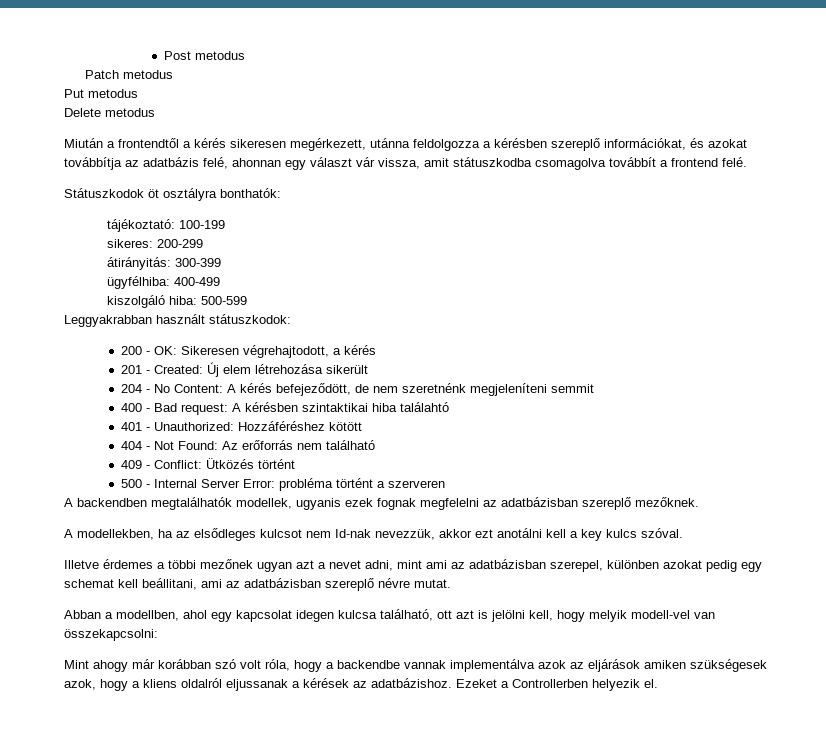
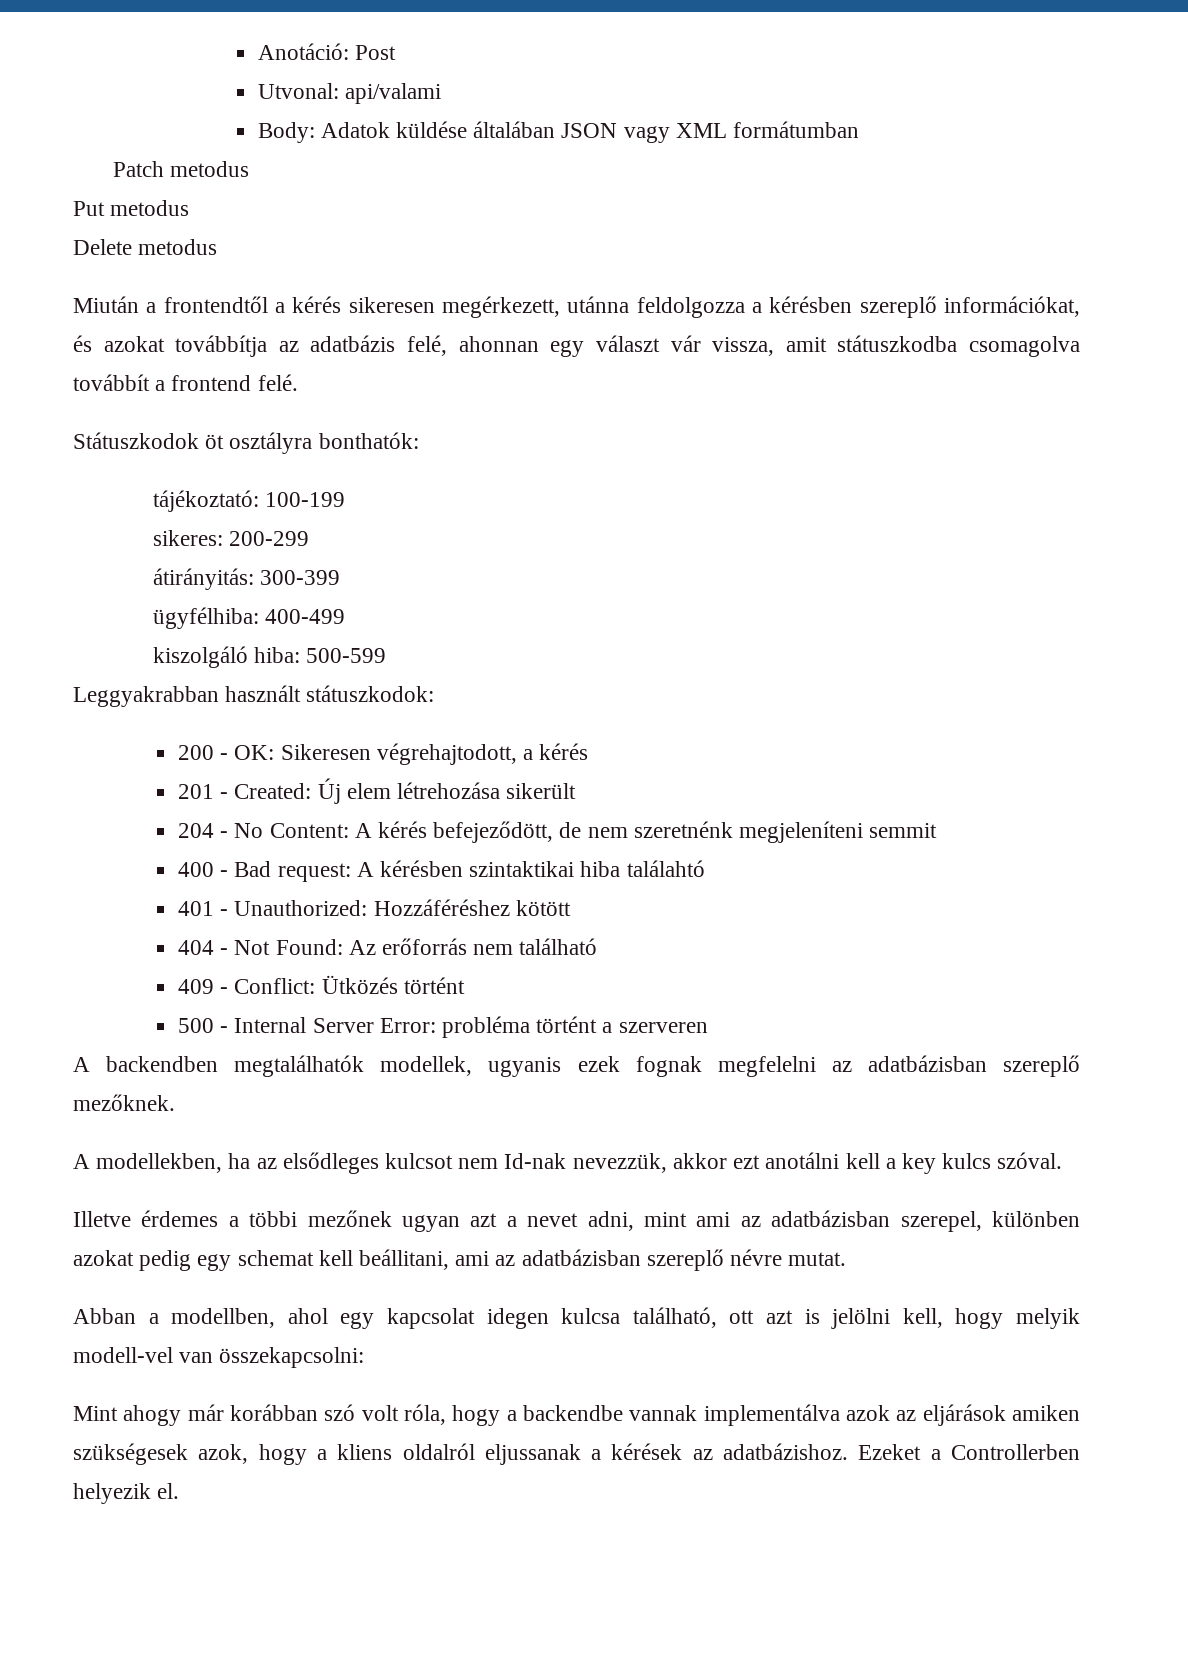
(163, 55) none -> [257,43,349,60] Anotáció:
[194,51,245,60] metodus -> [257,83,441,104] [257,121,860,143] // Utvonal: api/valami // Body: Adatok küldése általában JSON vagy XML formátumban

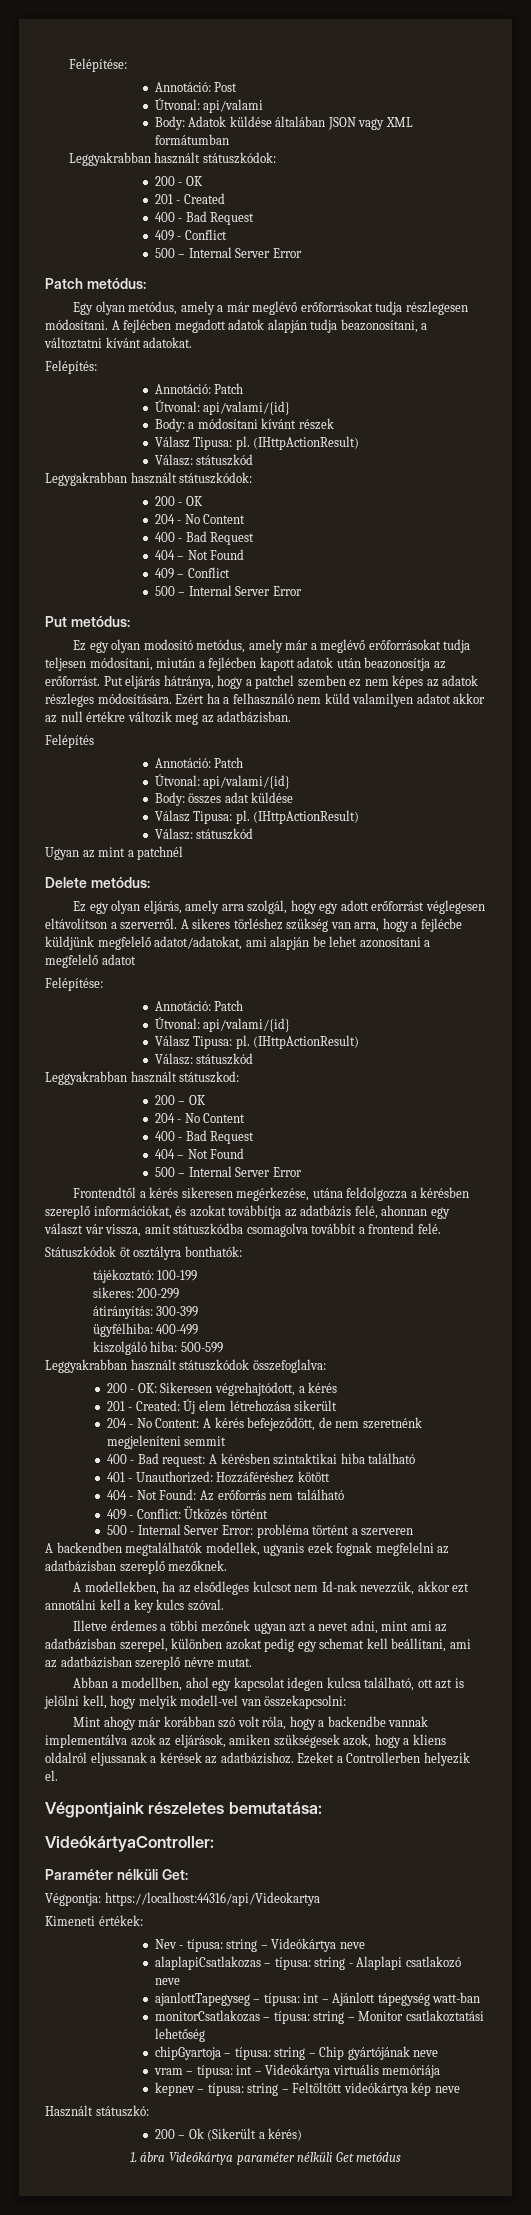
[257,43,349,60] Anotáció: -> [68,58,127,72] [154,82,211,92] Felépítése: // Annotáció:
[257,83,339,99] Utvonal: -> [154,98,200,110] Útvonal:
[112,161,250,177] [73,200,190,216] [73,239,218,255] [73,296,268,313] Patch metodus // Put metodus // Delete metodus // Miután a frontendtől -> [68,152,276,166] [154,176,203,186] [154,193,225,204] [154,211,255,225] [154,229,227,241] [154,247,302,258] [45,278,146,289] [73,301,468,315] [45,319,428,333] [44,337,193,349] [45,360,97,374] [154,383,244,394] [154,400,291,415] [154,418,334,432] [154,436,360,450] [154,454,254,466] [45,472,253,486] [154,496,203,506] [154,514,246,524] [154,531,255,545] [154,549,245,560] [154,567,230,579] [154,585,302,596] [45,616,130,627] [73,639,471,653] [45,657,446,671] [45,675,479,689] [45,693,486,707] [45,711,292,725] [45,734,94,748] [154,757,244,768] [154,774,291,789] [154,792,294,806] [154,810,360,824] [154,828,254,840] [45,846,184,860] [45,877,150,888] [73,900,485,914] [45,918,462,932] [45,936,431,950] [45,954,136,968] [45,977,103,991] [154,1000,244,1011] [154,1017,291,1032] [154,1035,360,1049] [154,1053,254,1065] [45,1071,240,1085] [154,1095,206,1105] [154,1113,246,1123] [154,1130,255,1144] [154,1148,245,1159] [154,1166,302,1177] [73,1187,137,1198] Leggyakrabban használt státuszkódok: // 200 - OK // 201 - Created // 400 - Bad Request // 409 - Conflict // 500 – Internal Server Error // Patch metódus: // Egy olyan metódus, amely a már meglévő erőforrásokat tudja részlegesen módosítani. A fejlécben megadott adatok alapján tudja beazonosítani, a változtatni kívánt adatokat. // Felépítés: // Annotáció: Patch // Útvonal: api/valami/{id} // Body: a módosítani kívánt részek // Válasz Tipusa: pl. (IHttpActionResult) // Válasz: státuszkód // Legygakrabban használt státuszkódok: // 200 - OK // 204 - No Content // 400 - Bad Request // 404 – Not Found // 409 – Conflict // 500 – Internal Server Error // Put metódus: // Ez egy olyan modosító metódus, amely már a meglévő erőforrásokat tudja teljesen módosítani, miután a fejlécben kapott adatok után beazonosítja az erőforrást. Put eljárás hátránya, hogy a patchel szemben ez nem képes az adatok részleges módosítására. Ezért ha a felhasználó nem küld valamilyen adatot akkor az null értékre változik meg az adatbázisban. // Felépítés // Annotáció: Patch // Útvonal: api/valami/{id} // Body: összes adat küldése // Válasz Tipusa: pl. (IHttpActionResult) // Válasz: státuszkód // Ugyan az mint a patchnél // Delete metódus: // Ez egy olyan eljárás, amely arra szolgál, hogy egy adott erőforrást véglegesen eltávolítson a szerverről. A sikeres törléshez szükség van arra, hogy a fejlécbe küldjünk megfelelő adatot/adatokat, ami alapján be lehet azonosítani a megfelelő adatot // Felépítése: // Annotáció: Patch // Útvonal: api/valami/{id} // Válasz Tipusa: pl. (IHttpActionResult) // Válasz: státuszkód // Leggyakrabban használt státuszkod: // 200 – OK // 204 - No Content // 400 - Bad Request // 404 – Not Found // 500 – Internal Server Error // Frontendtől
[441,296,630,318] megérkezett, utánna -> [236,1187,343,1201] megérkezése, utána
[837,335,958,352] státuszkodba -> [173,1223,244,1235] státuszkódba
[73,432,199,449] Státuszkodok -> [45,1246,116,1258] Státuszkódok
[152,568,254,590] átirányitás: -> [92,1306,153,1319] átirányítás:
[306,685,435,702] státuszkodok: -> [179,1359,326,1373] státuszkódok összefoglalva:
[376,743,517,765] végrehajtodott, -> [214,1382,295,1396] végrehajtódott,
[626,860,705,877] találahtó -> [368,1453,416,1464] található
[765,1152,840,1169] anotálni -> [45,1599,96,1610] annotálni
[359,1249,450,1270] beállitani, -> [391,1638,447,1652] beállítani,
[922,1404,1006,1426] eljárások -> [174,1734,226,1748] eljárások,
(180, 1491) none -> [45,1802,322,1818] [45,1836,214,1852] [45,1869,188,1880] [45,1892,320,1906] [45,1915,143,1926] [154,1938,365,1952] [154,1956,461,1970] [154,1978,180,1985] [154,1992,481,2006] [154,2010,484,2024] [154,2028,205,2042] [154,2046,439,2060] [153,2064,441,2078] [154,2082,460,2096] [45,2105,149,2117] [154,2128,303,2141] [129,2152,402,2165] // Végpontjaink részeletes bemutatása: // VideókártyaController: // Paraméter nélküli Get: // Végpontja: https://localhost:44316/api/Videokartya // Kimeneti értékek: // Nev - típusa: string – Videókártya neve // alaplapiCsatlakozas – típusa: string - Alaplapi csatlakozó neve // ajanlottTapegyseg – típusa: int – Ajánlott tápegység watt-ban // monitorCsatlakozas – típusa: string – Monitor csatlakoztatási lehetőség // chipGyartoja – típusa: string – Chip gyártójának neve // vram – típusa: int – Videókártya virtuális memóriája // kepnev – típusa: string – Feltöltött videókártya kép neve // Használt státuszkó: // 200 – Ok (Sikerült a kérés) // 1. ábra Videókártya paraméter nélküli Get metódus

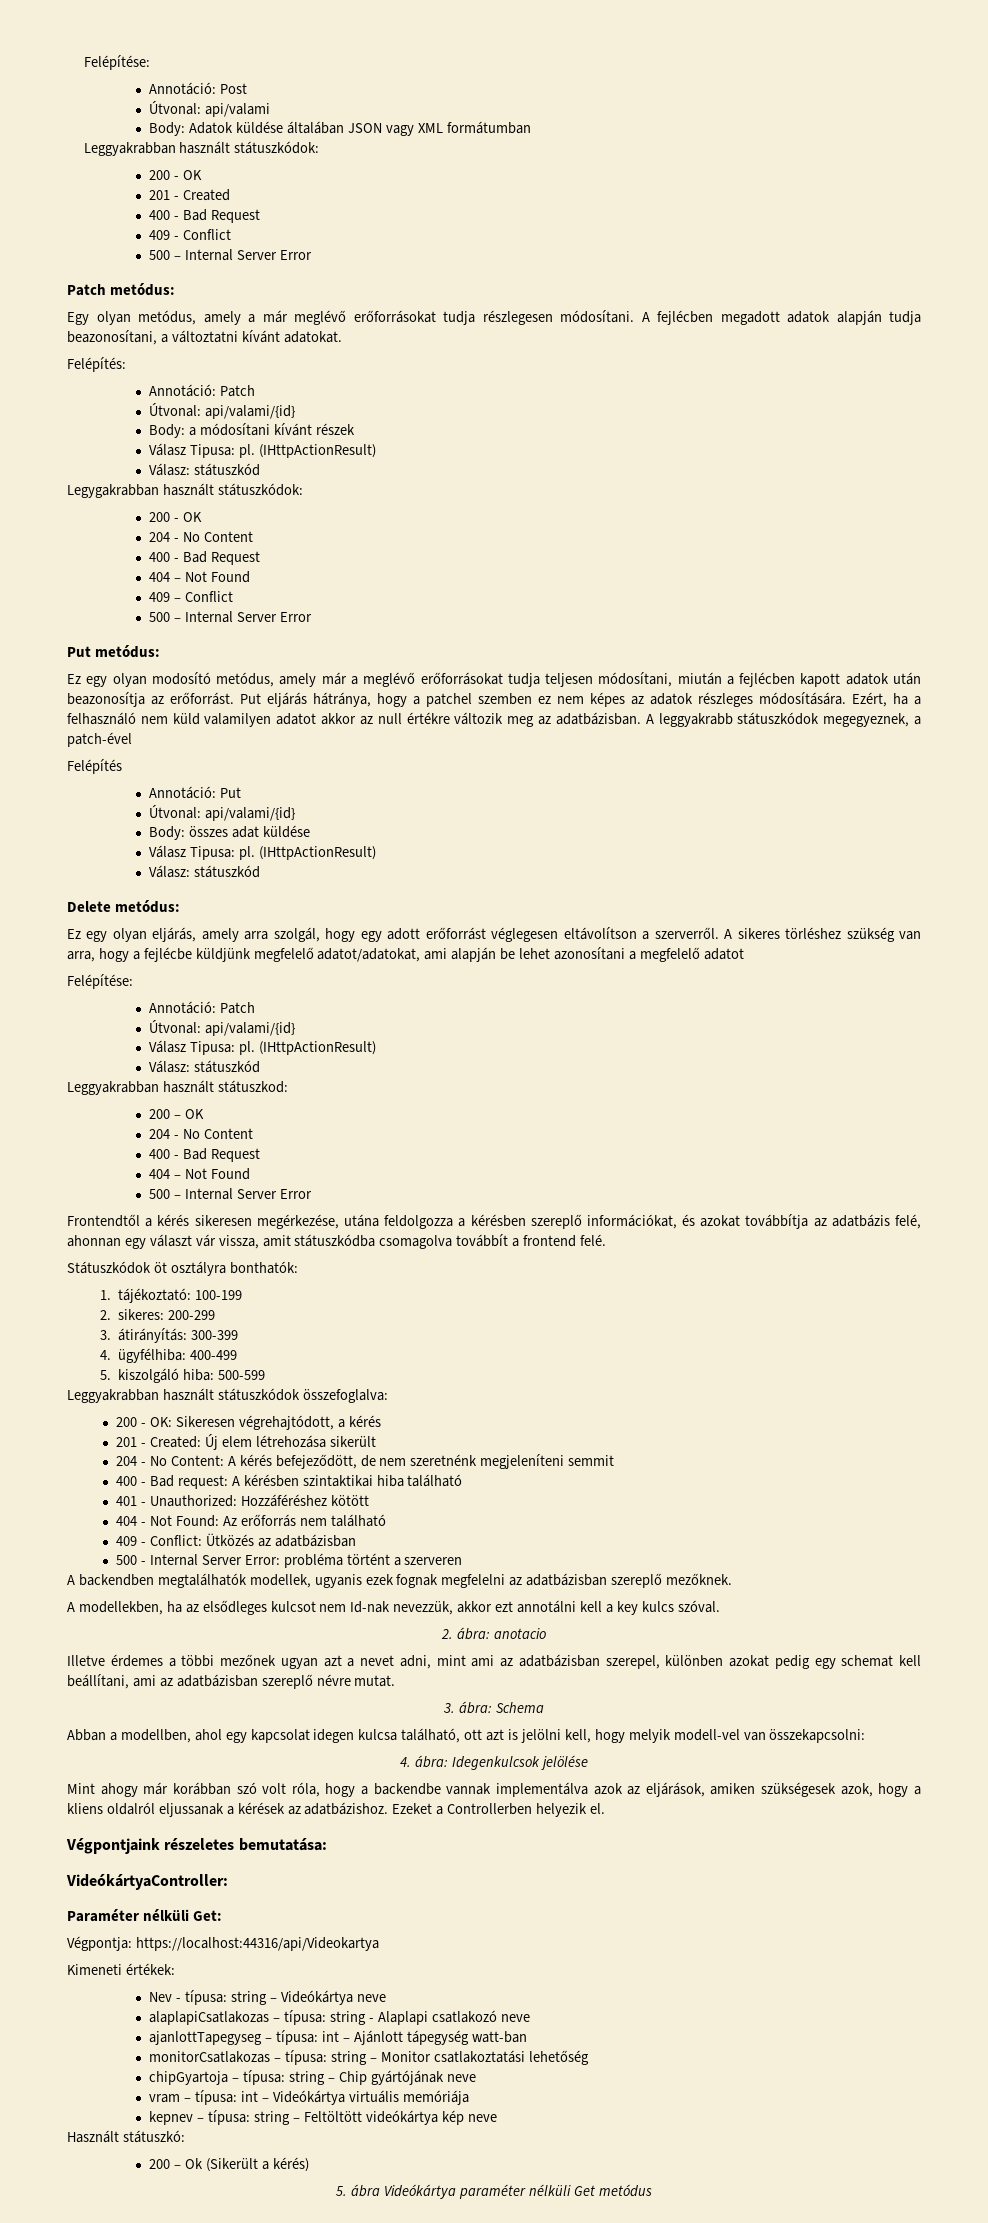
[175,694,205,705] Ezért -> [852,692,887,707] Ezért,
(292, 717) none -> [645,712,922,727] [67,732,132,747] A leggyakrabb státuszkódok megegyeznek, a patch-ével
[214,757,244,768] Patch -> [220,787,242,798] Put
[45,846,184,860] // Ugyan az mint a patchnél -> (261, 871) none
(242, 1251) none -> [100,1290,112,1300] 1.
(198, 1275) none -> [100,1310,112,1320] 2.
(180, 1293) none -> [100,1330,112,1340] 3.
(199, 1311) none -> [100,1350,112,1360] 4.
(199, 1329) none -> [100,1370,112,1380] 5.
[230,1509,268,1519] történt -> [257,1534,356,1547] az adatbázisban
(224, 1605) none -> [441,1627,546,1640] // 2. ábra: anotacio
(253, 1662) none -> [443,1701,544,1714] // 3. ábra: Schema
(347, 1702) none -> [400,1755,588,1770] // 4. ábra: Idegenkulcsok jelölése
[129,2152,137,2162] 1. -> [336,2186,348,2196] 5.

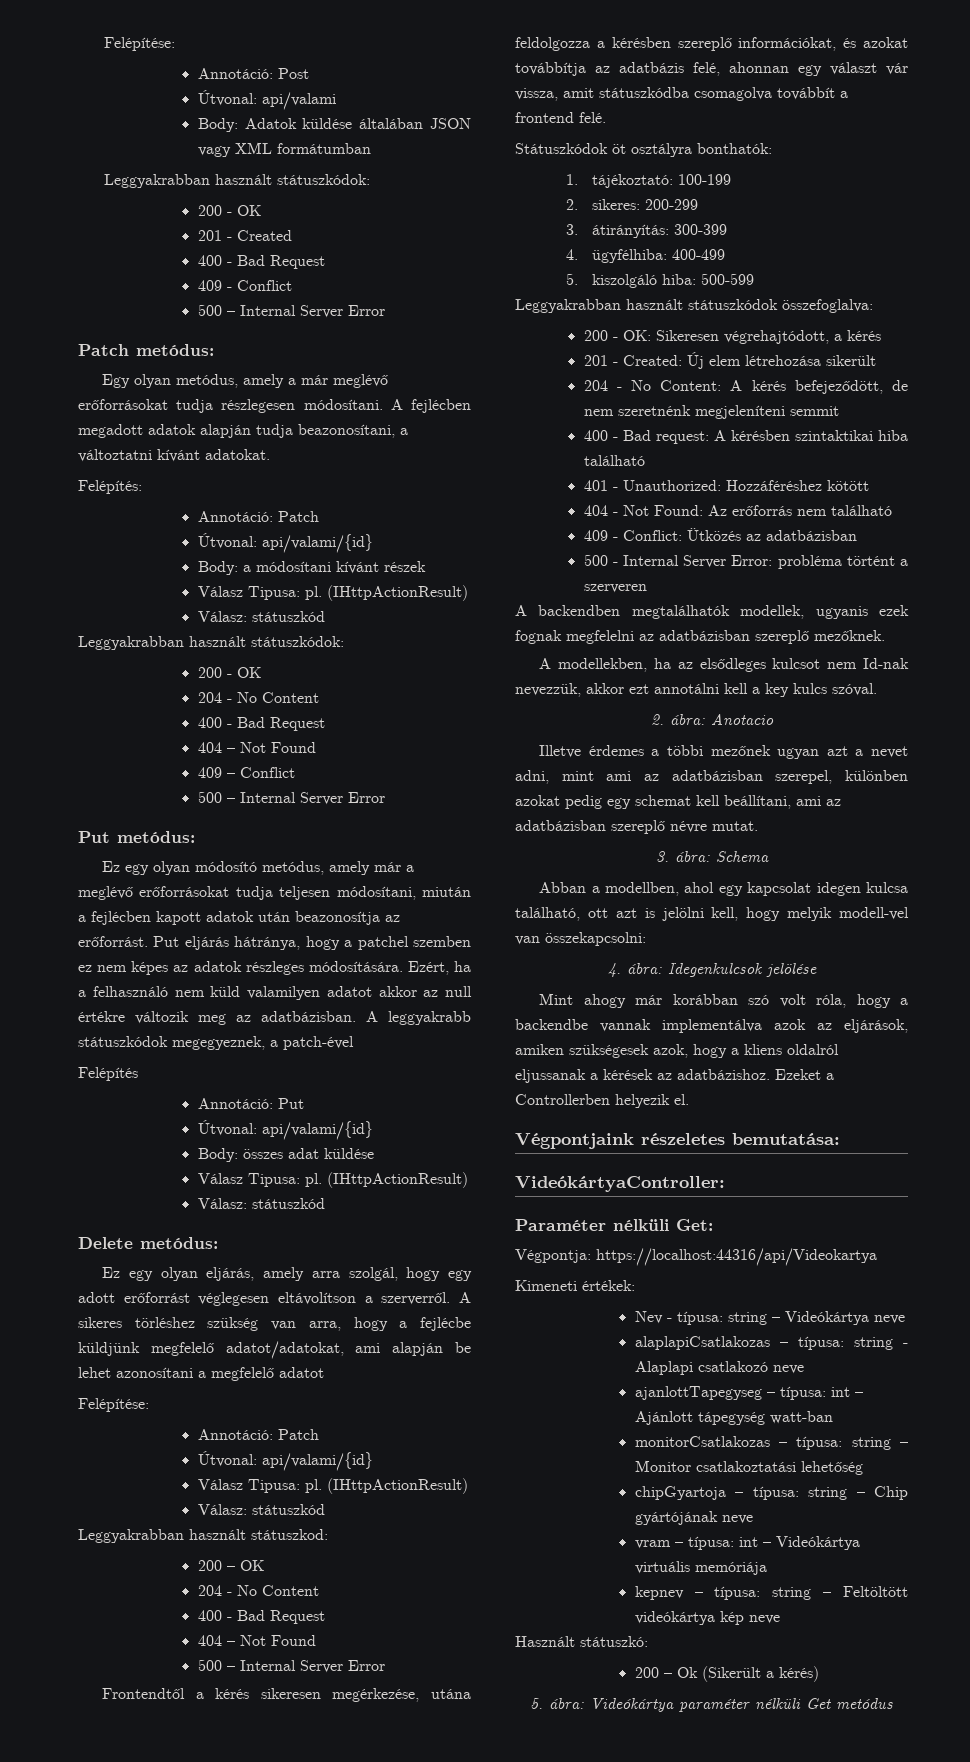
[67,484,159,498] Legygakrabban -> [78,636,184,650] Leggyakrabban
[151,672,211,685] modosító -> [195,861,258,872] módosító
[493,1628,546,1639] anotacio -> [710,713,774,725] Anotacio
[351,2184,381,2197] ábra -> [549,1698,584,1709] ábra:

